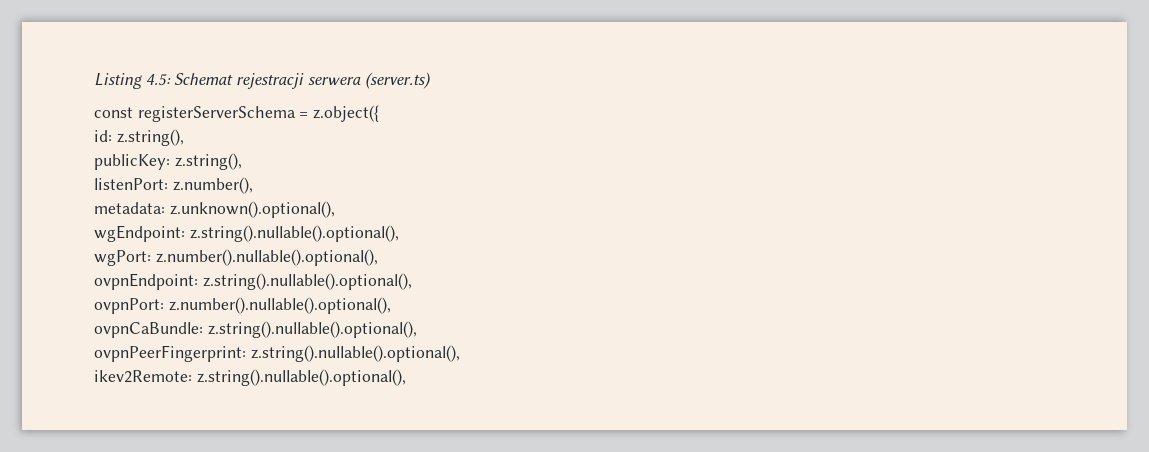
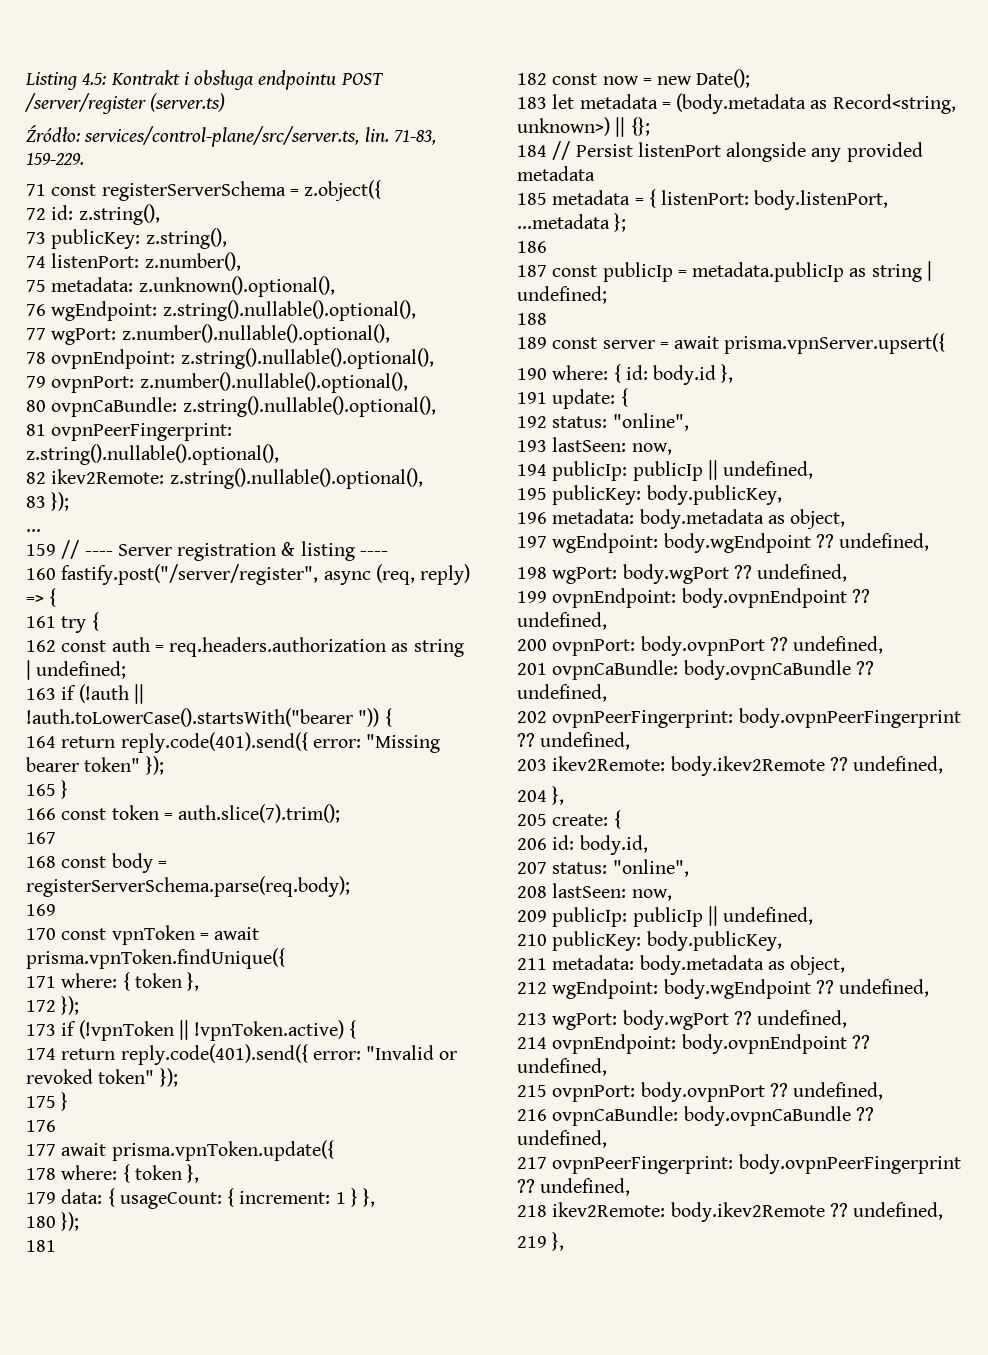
[174,72,431,89] Schemat rejestracji serwera (server.ts) // -> [110,70,384,90] [24,93,226,114] [26,124,436,147] [26,153,84,165] [26,184,46,196] Kontrakt i obsługa endpointu POST /server/register (server.ts) // Źródło: services/control-plane/src/server.ts, lin. 71-83, 159-229. // 71
(380, 113) none -> [26,208,46,220] 72
(184, 137) none -> [26,232,46,244] 73
(242, 161) none -> [26,256,46,268] 74
(253, 185) none -> [26,280,46,292] 75
(335, 209) none -> [26,304,46,316] 76
(399, 233) none -> [26,328,46,340] 77
(378, 257) none -> [26,352,46,364] 78
(412, 281) none -> [26,376,46,388] 79
(391, 305) none -> [26,400,46,412] 80
(417, 329) none -> [26,424,46,436] 81
(460, 353) none -> [26,472,46,484] 82
(406, 377) none -> [26,492,70,511] [26,529,41,532] [26,540,388,561] [26,564,471,585] [26,588,57,607] [26,612,99,633] [26,637,464,657] [26,660,127,680] [26,684,144,704] [26,708,392,727] [26,732,441,753] [26,756,164,775] [26,780,69,799] [26,804,341,823] [26,832,56,844] [26,853,167,873] [26,876,350,897] [26,904,56,916] [26,925,260,945] [26,948,285,969] [26,972,200,991] [26,996,80,1015] [26,1020,357,1041] [26,1044,458,1065] [26,1068,178,1087] [26,1092,69,1111] [26,1120,56,1132] [26,1140,334,1161] [26,1164,200,1183] [26,1188,376,1209] [26,1212,80,1231] [26,1240,56,1252] [517,69,751,88] [517,93,956,114] [517,117,650,137] [517,141,923,162] [517,166,595,181] [517,189,889,210] [517,213,627,232] [517,241,547,253] [517,261,932,282] [517,286,607,304] [517,313,547,325] [517,333,946,354] [517,364,734,385] [517,388,628,409] [517,413,689,431] [517,437,672,455] [517,460,814,481] [517,485,782,505] [517,509,846,529] [517,533,930,553] [517,564,848,584] [517,588,870,608] [517,612,607,630] [517,636,884,656] [517,660,874,680] [517,684,607,702] [517,708,961,728] [517,732,631,750] [517,756,944,776] [517,786,565,805] [517,810,621,829] [517,835,648,855] [517,859,689,877] [517,883,672,901] [517,906,814,927] [517,931,782,951] [517,955,846,975] [517,979,930,999] [517,1010,848,1030] [517,1034,870,1054] [517,1058,607,1076] [517,1082,884,1102] [517,1106,874,1126] [517,1130,607,1148] [517,1154,961,1174] [517,1178,631,1196] [517,1202,944,1222] [517,1232,565,1251] // 83 }); // ... // 159 // ---- Server registration & listing ---- // 160 fastify.post("/server/register", async (req, reply) => { // 161 try { // 162 const auth = req.headers.authorization as string | undefined; // 163 if (!auth || !auth.toLowerCase().startsWith("bearer ")) { // 164 return reply.code(401).send({ error: "Missing bearer token" }); // 165 } // 166 const token = auth.slice(7).trim(); // 167 // 168 const body = registerServerSchema.parse(req.body); // 169 // 170 const vpnToken = await prisma.vpnToken.findUnique({ // 171 where: { token }, // 172 }); // 173 if (!vpnToken || !vpnToken.active) { // 174 return reply.code(401).send({ error: "Invalid or revoked token" }); // 175 } // 176 // 177 await prisma.vpnToken.update({ // 178 where: { token }, // 179 data: { usageCount: { increment: 1 } }, // 180 }); // 181 // 182 const now = new Date(); // 183 let metadata = (body.metadata as Record<string, unknown>) || {}; // 184 // Persist listenPort alongside any provided metadata // 185 metadata = { listenPort: body.listenPort, ...metadata }; // 186 // 187 const publicIp = metadata.publicIp as string | undefined; // 188 // 189 const server = await prisma.vpnServer.upsert({ // 190 where: { id: body.id }, // 191 update: { // 192 status: "online", // 193 lastSeen: now, // 194 publicIp: publicIp || undefined, // 195 publicKey: body.publicKey, // 196 metadata: body.metadata as object, // 197 wgEndpoint: body.wgEndpoint ?? undefined, // 198 wgPort: body.wgPort ?? undefined, // 199 ovpnEndpoint: body.ovpnEndpoint ?? undefined, // 200 ovpnPort: body.ovpnPort ?? undefined, // 201 ovpnCaBundle: body.ovpnCaBundle ?? undefined, // 202 ovpnPeerFingerprint: body.ovpnPeerFingerprint ?? undefined, // 203 ikev2Remote: body.ikev2Remote ?? undefined, // 204 }, // 205 create: { // 206 id: body.id, // 207 status: "online", // 208 lastSeen: now, // 209 publicIp: publicIp || undefined, // 210 publicKey: body.publicKey, // 211 metadata: body.metadata as object, // 212 wgEndpoint: body.wgEndpoint ?? undefined, // 213 wgPort: body.wgPort ?? undefined, // 214 ovpnEndpoint: body.ovpnEndpoint ?? undefined, // 215 ovpnPort: body.ovpnPort ?? undefined, // 216 ovpnCaBundle: body.ovpnCaBundle ?? undefined, // 217 ovpnPeerFingerprint: body.ovpnPeerFingerprint ?? undefined, // 218 ikev2Remote: body.ikev2Remote ?? undefined, // 219 },

